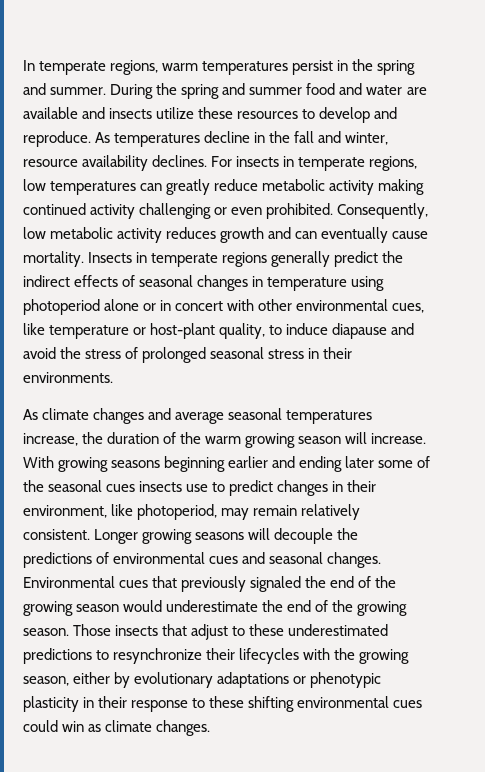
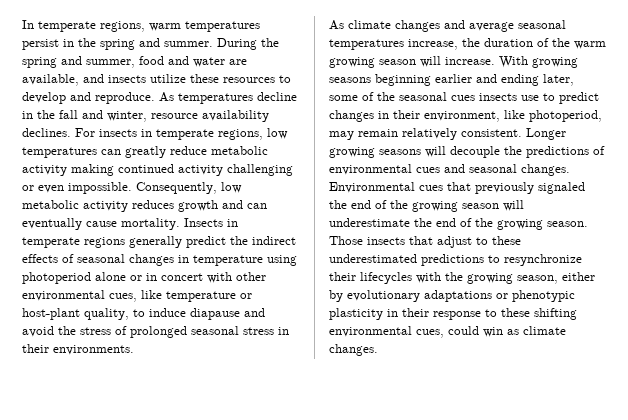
[249,87,303,95] summer -> [86,59,135,68] summer,
[23,107,78,119] available -> [22,74,79,86] available,
[266,203,334,219] prohibited. -> [68,182,132,194] impossible.
[345,456,375,468] later -> [543,74,574,86] later,
[123,600,163,612] would -> [503,200,524,211] will
[393,700,423,708] cues -> [416,329,444,338] cues,

